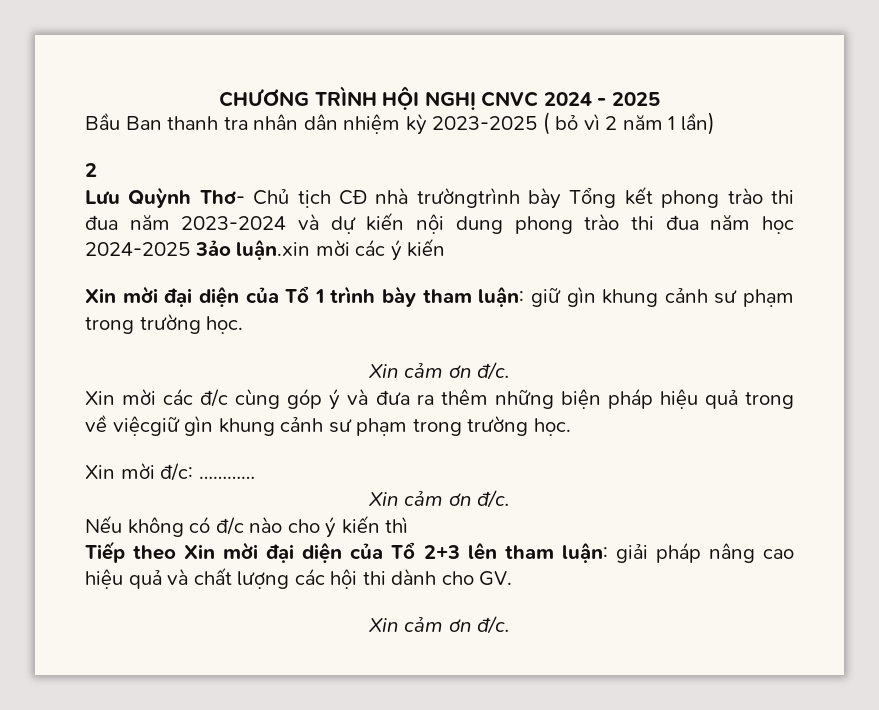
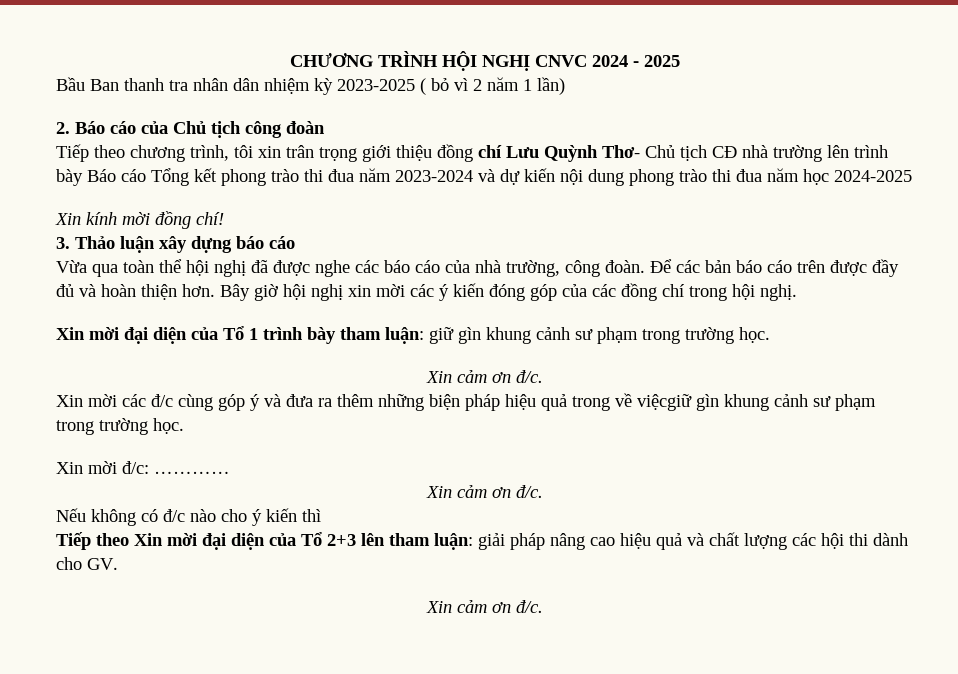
[85,163,97,177] 2 // -> [56,121,325,138] [56,144,502,162] 2. Báo cáo của Chủ tịch công đoàn // Tiếp theo chương trình, tôi xin trân trọng giới thiệu đồng chí
[416,187,562,209] trườngtrình bày -> [773,145,888,162] [56,169,146,186] trường lên trình bày Báo cáo
[194,238,446,261] 3ảo luận.xin mời các ý kiến -> [55,211,224,229] [56,236,295,253] [56,259,899,277] [56,283,797,301] // Xin kính mời đồng chí! // 3. Thảo luận xây dựng báo cáo // Vừa qua toàn thể hội nghị đã được nghe các báo cáo của nhà trường, công đoàn. Để các bản báo cáo trên được đầy đủ và hoàn thiện hơn. Bây giờ hội nghị xin mời các ý kiến đóng góp của các đồng chí trong hội nghị.

